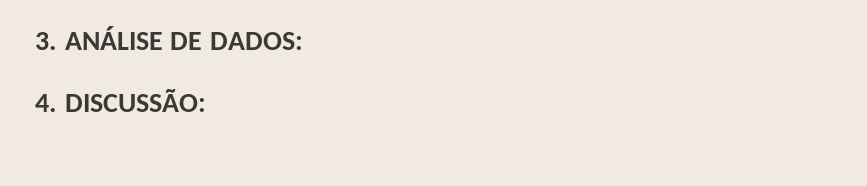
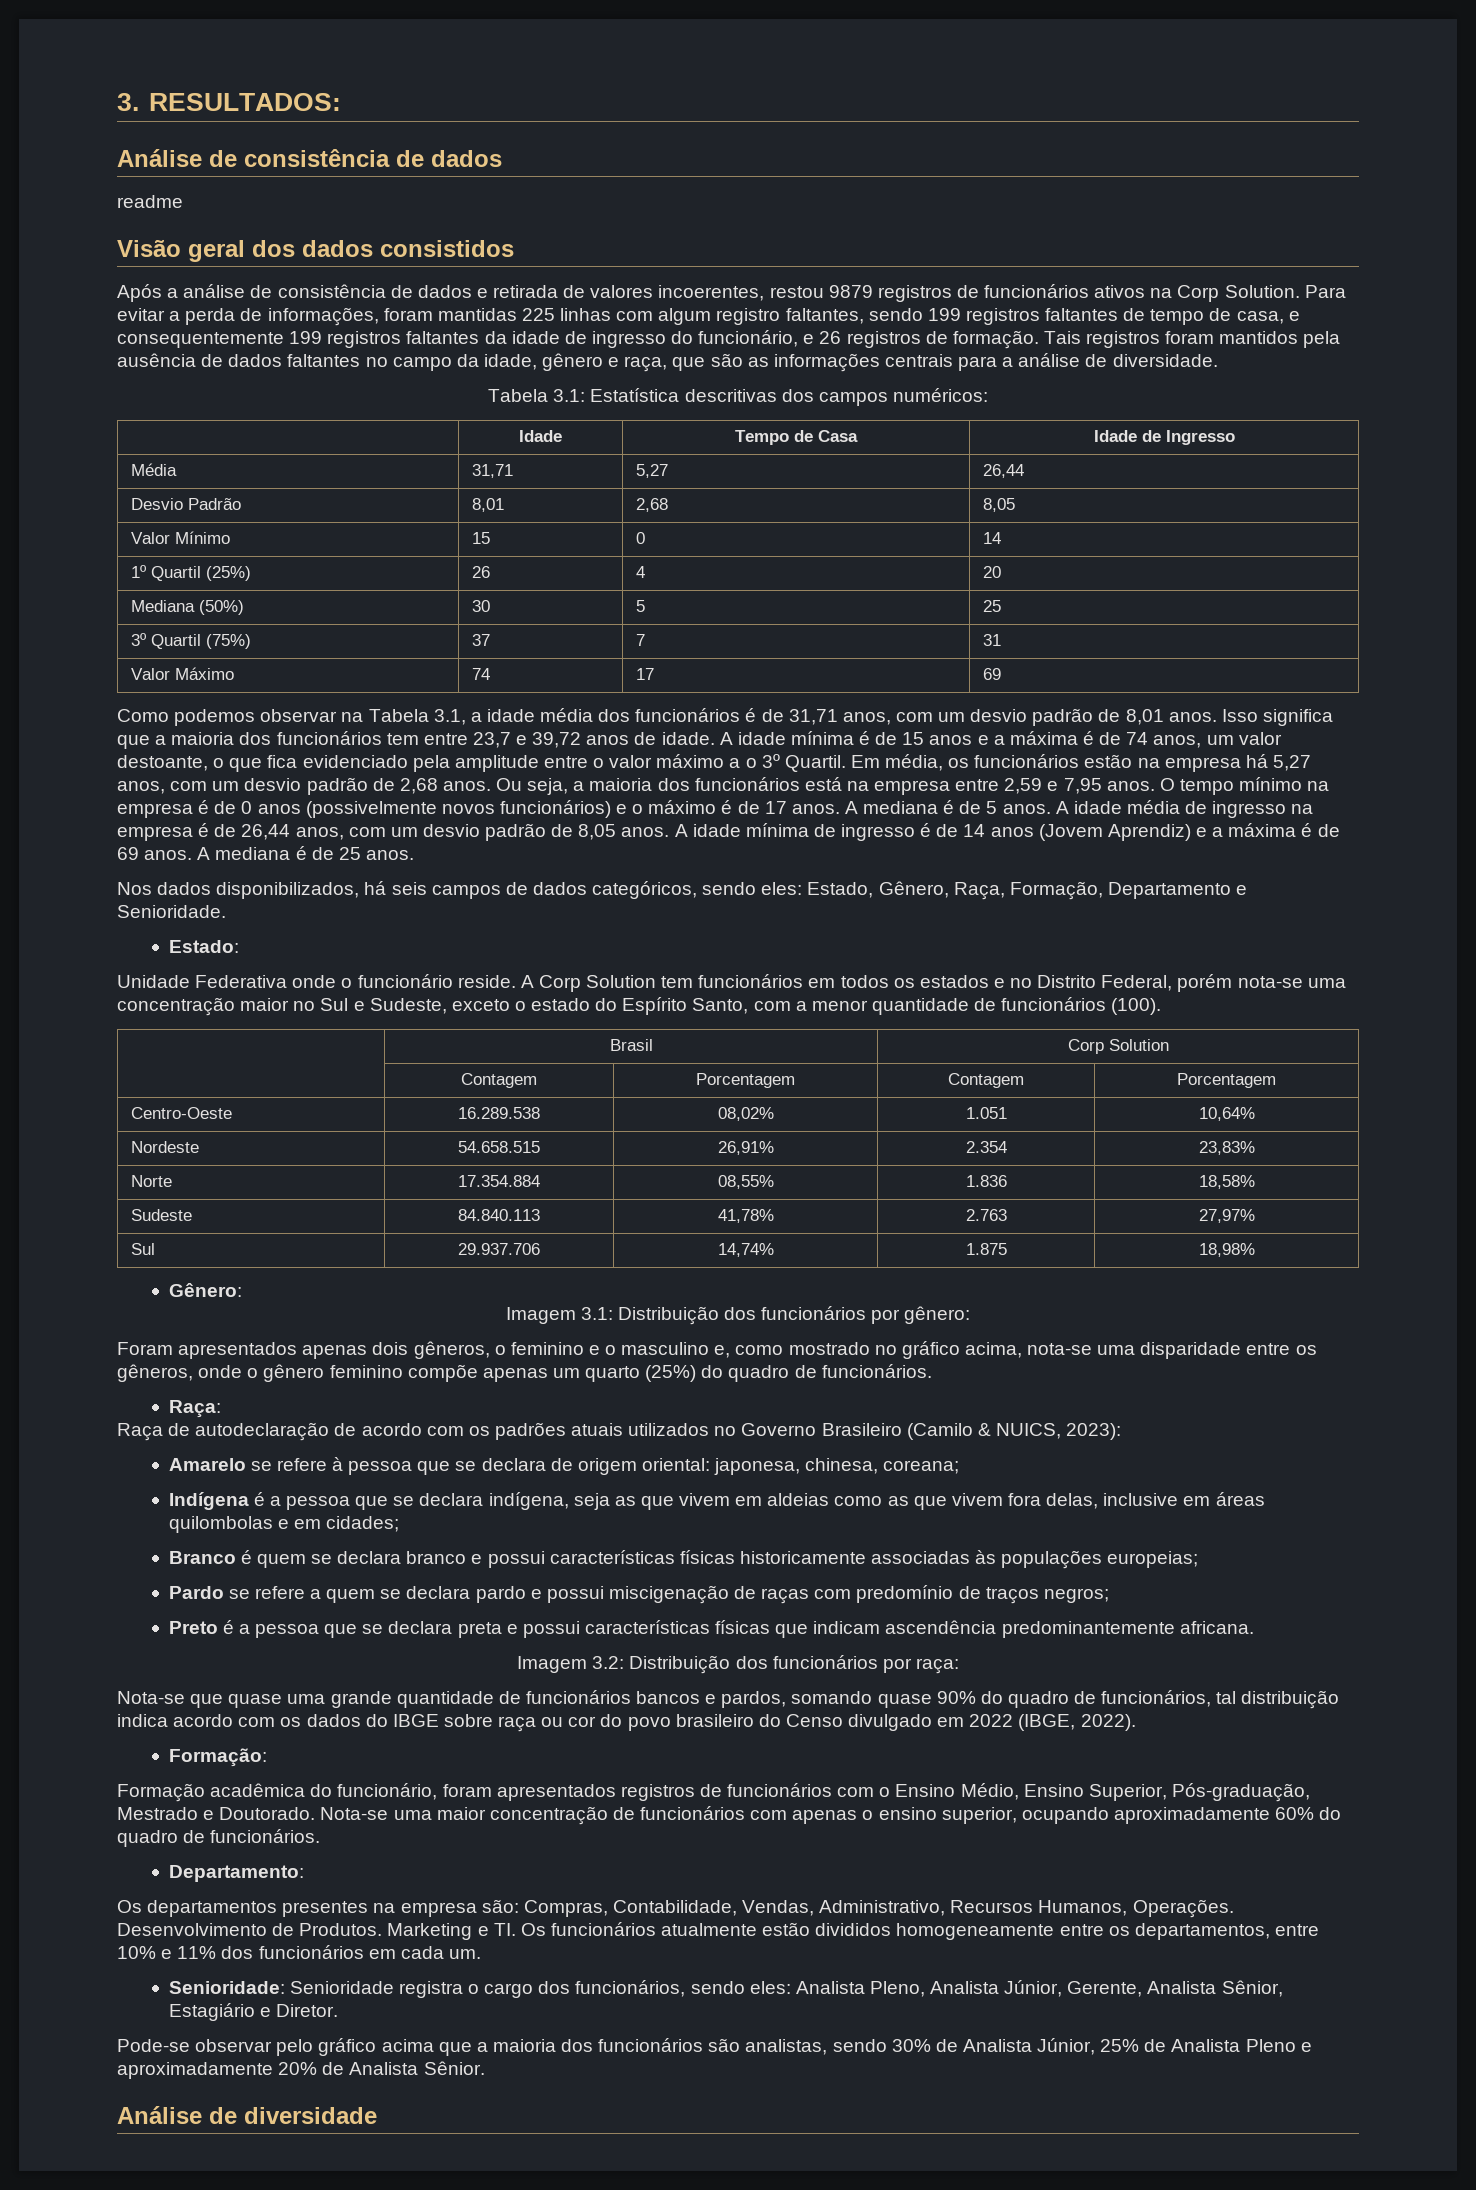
[64,26,303,50] [35,89,206,112] ANÁLISE DE DADOS: // 4. DISCUSSÃO: -> [148,93,341,111] [117,149,502,167] [117,195,183,208] [117,239,514,262] [117,284,1346,302] [117,307,1300,326] [117,330,1341,349] [117,353,1218,372] [488,388,988,406] [519,430,562,442] [735,430,858,445] [1093,430,1235,445] [131,463,178,476] [472,464,514,478] [636,464,669,478] [983,464,1025,478] [131,498,242,510] [472,498,505,512] [636,498,669,512] [983,498,1016,512] [131,531,231,544] [472,532,491,544] [636,532,646,544] [983,532,1002,544] [131,565,252,581] [472,566,491,578] [636,566,646,578] [983,566,1002,578] [131,600,245,615] [472,600,491,612] [636,600,646,612] [983,600,1002,612] [131,633,252,649] [472,634,491,646] [636,634,646,646] [983,634,1002,646] [131,667,235,680] [472,668,491,680] [636,668,655,680] [983,668,1002,680] [117,708,1333,726] [117,731,1282,749] [117,754,1311,772] [117,777,1330,795] [117,800,1314,818] [117,823,1340,841] [117,846,414,860] [117,881,1248,900] [117,905,226,918] [168,940,239,953] [117,974,1346,992] [117,997,1162,1016] [609,1039,653,1051] [1067,1039,1169,1054] [461,1073,537,1088] [696,1073,795,1088] [948,1073,1024,1088] [1177,1073,1276,1088] [131,1107,233,1119] [458,1107,540,1119] [717,1107,774,1121] [965,1107,1007,1119] [1198,1107,1255,1121] [131,1141,200,1153] [458,1141,540,1153] [717,1141,774,1155] [965,1141,1007,1153] [1198,1141,1255,1155] [131,1175,173,1187] [458,1175,540,1187] [717,1175,774,1189] [965,1175,1007,1187] [1198,1175,1255,1189] [131,1209,193,1221] [458,1209,540,1221] [717,1209,774,1223] [965,1209,1007,1221] [1198,1209,1255,1223] [131,1243,156,1255] [458,1243,540,1255] [717,1243,774,1257] [965,1243,1007,1255] [1198,1243,1255,1257] [168,1283,242,1297] [505,1306,971,1325] [117,1341,1317,1359] [117,1364,932,1382] [168,1400,221,1418] [117,1422,1122,1441] [168,1457,960,1475] [168,1492,1265,1510] [168,1516,400,1533] [168,1550,1199,1569] [168,1585,1109,1604] [168,1620,1254,1638] [517,1655,959,1674] [117,1690,1340,1709] [117,1714,1136,1732] [168,1748,267,1767] [117,1783,1310,1802] [117,1806,1342,1825] [117,1829,321,1847] [168,1865,304,1882] [117,1899,1234,1918] [117,1922,1319,1940] [117,1945,481,1959] [168,1980,1283,1998] [168,2003,338,2021] [117,2038,1312,2056] [117,2061,485,2079] [117,2106,377,2124] RESULTADOS: // Análise de consistência de dados // readme // Visão geral dos dados consistidos // Após a análise de consistência de dados e retirada de valores incoerentes, restou 9879 registros de funcionários ativos na Corp Solution. Para evitar a perda de informações, foram mantidas 225 linhas com algum registro faltantes, sendo 199 registros faltantes de tempo de casa, e consequentemente 199 registros faltantes da idade de ingresso do funcionário, e 26 registros de formação. Tais registros foram mantidos pela ausência de dados faltantes no campo da idade, gênero e raça, que são as informações centrais para a análise de diversidade. // Tabela 3.1: Estatística descritivas dos campos numéricos: // | Idade | Tempo de Casa | Idade de Ingresso // Média | 31,71 | 5,27 | 26,44 // Desvio Padrão | 8,01 | 2,68 | 8,05 // Valor Mínimo | 15 | 0 | 14 // 1º Quartil (25%) | 26 | 4 | 20 // Mediana (50%) | 30 | 5 | 25 // 3º Quartil (75%) | 37 | 7 | 31 // Valor Máximo | 74 | 17 | 69 // Como podemos observar na Tabela 3.1, a idade média dos funcionários é de 31,71 anos, com um desvio padrão de 8,01 anos. Isso significa que a maioria dos funcionários tem entre 23,7 e 39,72 anos de idade. A idade mínima é de 15 anos e a máxima é de 74 anos, um valor destoante, o que fica evidenciado pela amplitude entre o valor máximo a o 3º Quartil. Em média, os funcionários estão na empresa há 5,27 anos, com um desvio padrão de 2,68 anos. Ou seja, a maioria dos funcionários está na empresa entre 2,59 e 7,95 anos. O tempo mínimo na empresa é de 0 anos (possivelmente novos funcionários) e o máximo é de 17 anos. A mediana é de 5 anos. A idade média de ingresso na empresa é de 26,44 anos, com um desvio padrão de 8,05 anos. A idade mínima de ingresso é de 14 anos (Jovem Aprendiz) e a máxima é de 69 anos. A mediana é de 25 anos. // Nos dados disponibilizados, há seis campos de dados categóricos, sendo eles: Estado, Gênero, Raça, Formação, Departamento e Senioridade. // Estado: // Unidade Federativa onde o funcionário reside. A Corp Solution tem funcionários em todos os estados e no Distrito Federal, porém nota-se uma concentração maior no Sul e Sudeste, exceto o estado do Espírito Santo, com a menor quantidade de funcionários (100). // | Brasil | Corp Solution // | Contagem | Porcentagem | Contagem | Porcentagem // Centro-Oeste | 16.289.538 | 08,02% | 1.051 | 10,64% // Nordeste | 54.658.515 | 26,91% | 2.354 | 23,83% // Norte | 17.354.884 | 08,55% | 1.836 | 18,58% // Sudeste | 84.840.113 | 41,78% | 2.763 | 27,97% // Sul | 29.937.706 | 14,74% | 1.875 | 18,98% // Gênero: // Imagem 3.1: Distribuição dos funcionários por gênero: // Foram apresentados apenas dois gêneros, o feminino e o masculino e, como mostrado no gráfico acima, nota-se uma disparidade entre os gêneros, onde o gênero feminino compõe apenas um quarto (25%) do quadro de funcionários. // Raça: // Raça de autodeclaração de acordo com os padrões atuais utilizados no Governo Brasileiro (Camilo & NUICS, 2023): // Amarelo se refere à pessoa que se declara de origem oriental: japonesa, chinesa, coreana; // Indígena é a pessoa que se declara indígena, seja as que vivem em aldeias como as que vivem fora delas, inclusive em áreas quilombolas e em cidades; // Branco é quem se declara branco e possui características físicas historicamente associadas às populações europeias; // Pardo se refere a quem se declara pardo e possui miscigenação de raças com predomínio de traços negros; // Preto é a pessoa que se declara preta e possui características físicas que indicam ascendência predominantemente africana. // Imagem 3.2: Distribuição dos funcionários por raça: // Nota-se que quase uma grande quantidade de funcionários bancos e pardos, somando quase 90% do quadro de funcionários, tal distribuição indica acordo com os dados do IBGE sobre raça ou cor do povo brasileiro do Censo divulgado em 2022 (IBGE, 2022). // Formação: // Formação acadêmica do funcionário, foram apresentados registros de funcionários com o Ensino Médio, Ensino Superior, Pós-graduação, Mestrado e Doutorado. Nota-se uma maior concentração de funcionários com apenas o ensino superior, ocupando aproximadamente 60% do quadro de funcionários. // Departamento: // Os departamentos presentes na empresa são: Compras, Contabilidade, Vendas, Administrativo, Recursos Humanos, Operações. Desenvolvimento de Produtos. Marketing e TI. Os funcionários atualmente estão divididos homogeneamente entre os departamentos, entre 10% e 11% dos funcionários em cada um. // Senioridade: Senioridade registra o cargo dos funcionários, sendo eles: Analista Pleno, Analista Júnior, Gerente, Analista Sênior, Estagiário e Diretor. // Pode-se observar pelo gráfico acima que a maioria dos funcionários são analistas, sendo 30% de Analista Júnior, 25% de Analista Pleno e aproximadamente 20% de Analista Sênior. // Análise de diversidade

